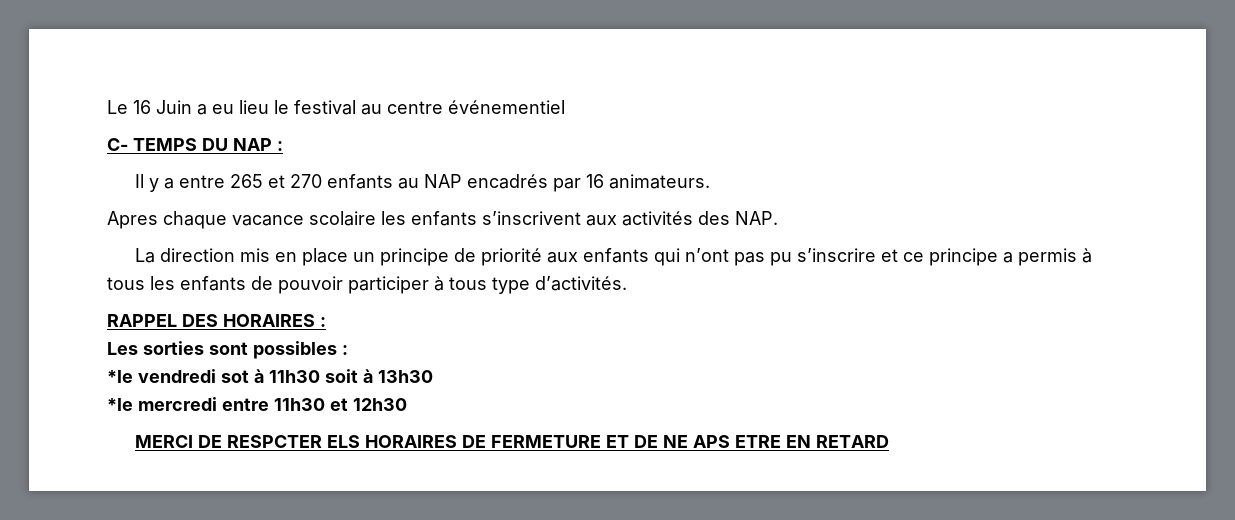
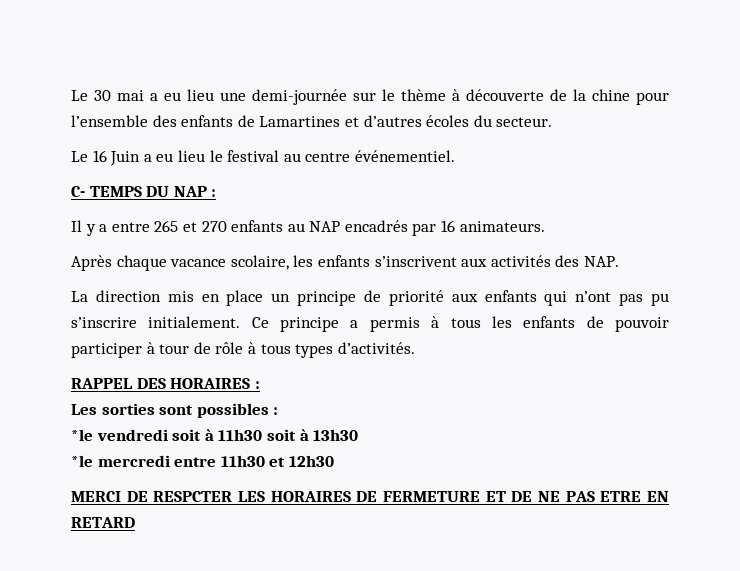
[107,100,128,114] Le -> [71,89,669,105] [71,115,553,127] [71,151,88,162] Le 30 mai a eu lieu une demi-journée sur le thème à découverte de la chine pour l’ensemble des enfants de Lamartines et d’autres écoles du secteur. // Le
[448,100,565,114] événementiel -> [354,150,455,162] événementiel.
[107,211,158,229] Apres -> [71,255,112,271] Après
[309,211,376,226] scolaire -> [230,255,289,270] scolaire,
[881,249,925,262] et ce -> [148,316,269,328] initialement. Ce
[449,277,530,294] tous type -> [159,342,334,358] tour de rôle à tous types
[221,370,249,383] sot -> [172,429,202,441] soit
[327,435,361,448] ELS -> [237,491,265,502] LES
[693,435,731,448] APS -> [565,491,595,502] PAS

